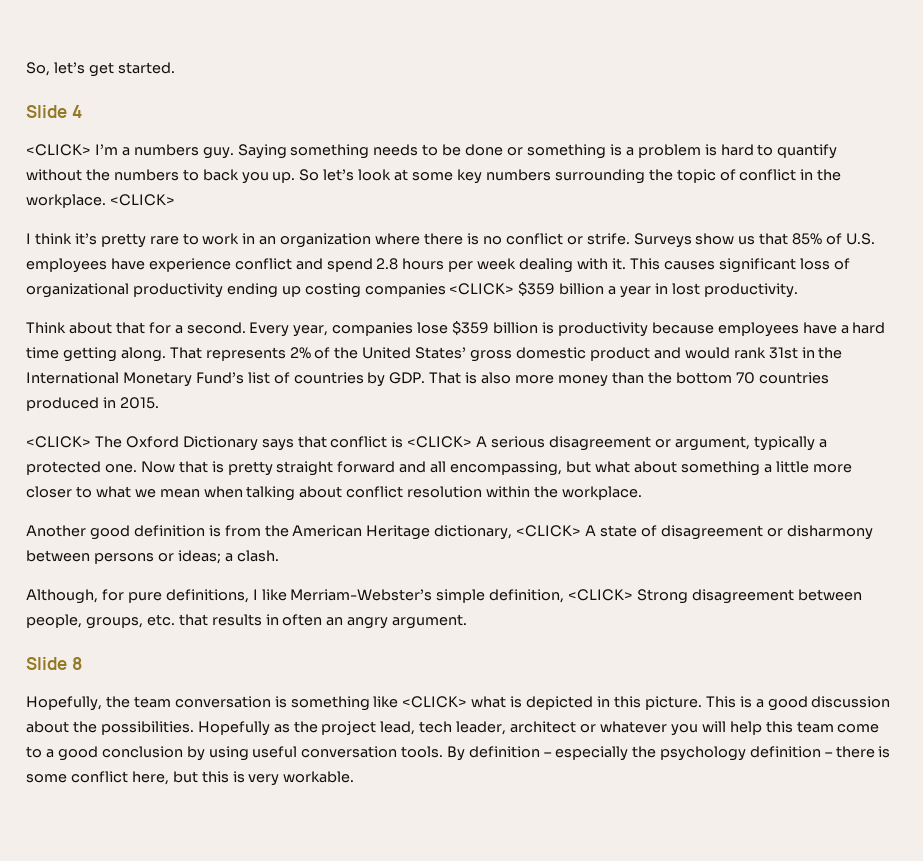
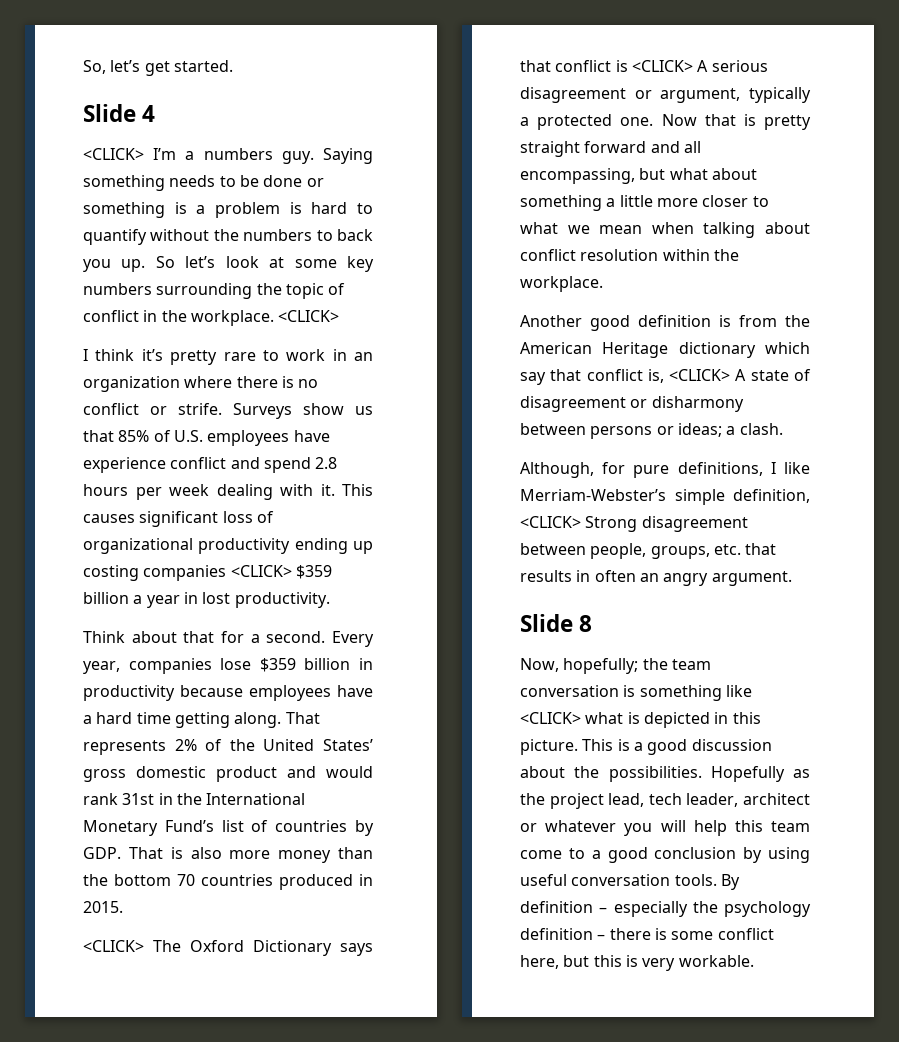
[541,322,554,334] is -> [359,658,373,670] in
[434,525,513,540] dictionary, -> [678,342,810,358] [520,369,664,385] dictionary which say that conflict is,
[26,696,102,711] Hopefully, -> [520,658,639,674] Now, hopefully;

